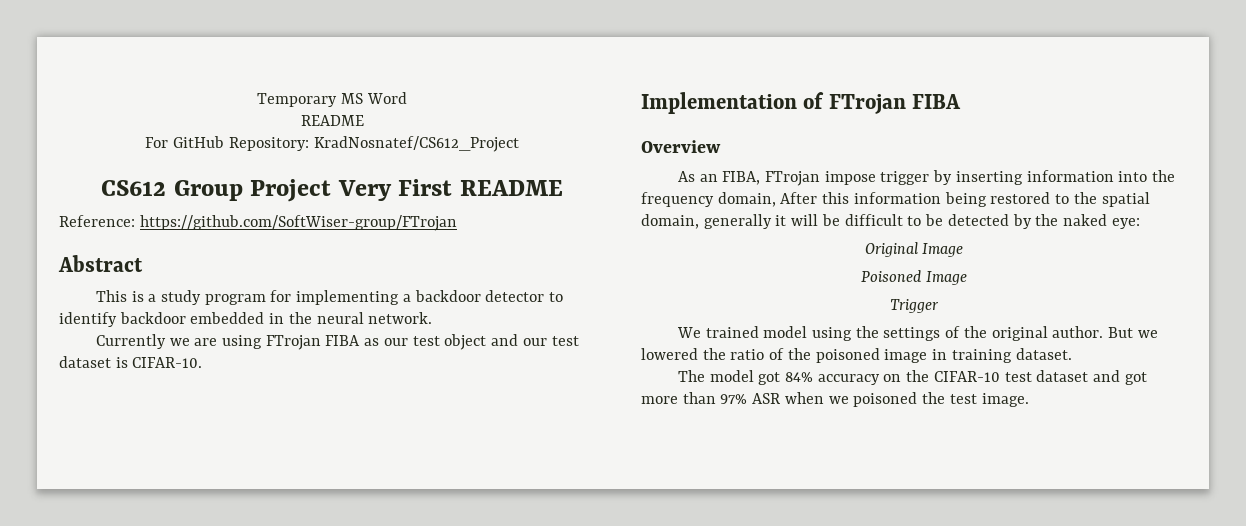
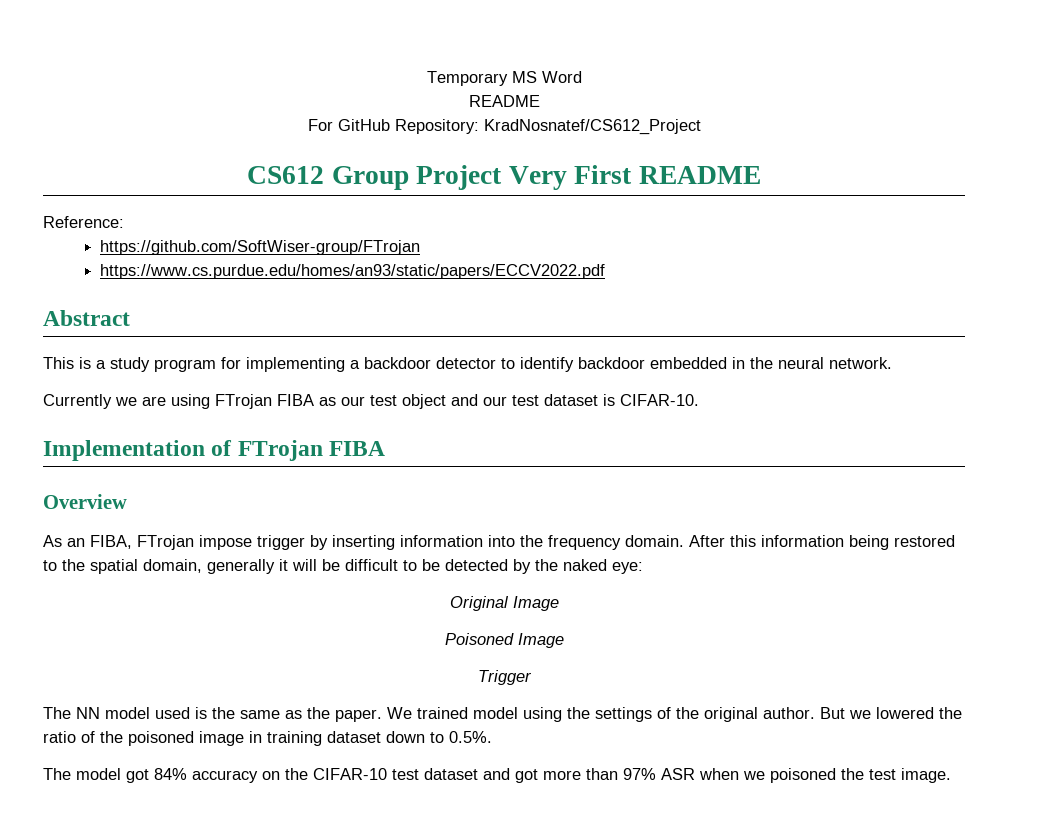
(135, 221) none -> (124, 222) //
(457, 223) none -> [100,264,606,279] // https://www.cs.purdue.edu/homes/an93/static/papers/ECCV2022.pdf
[717,192,776,207] domain, -> [625,535,684,547] domain.
(939, 306) none -> [43,707,382,722] The NN model used is the same as the paper.
[1015,348,1072,360] dataset. -> [327,731,492,743] dataset down to 0.5%.

